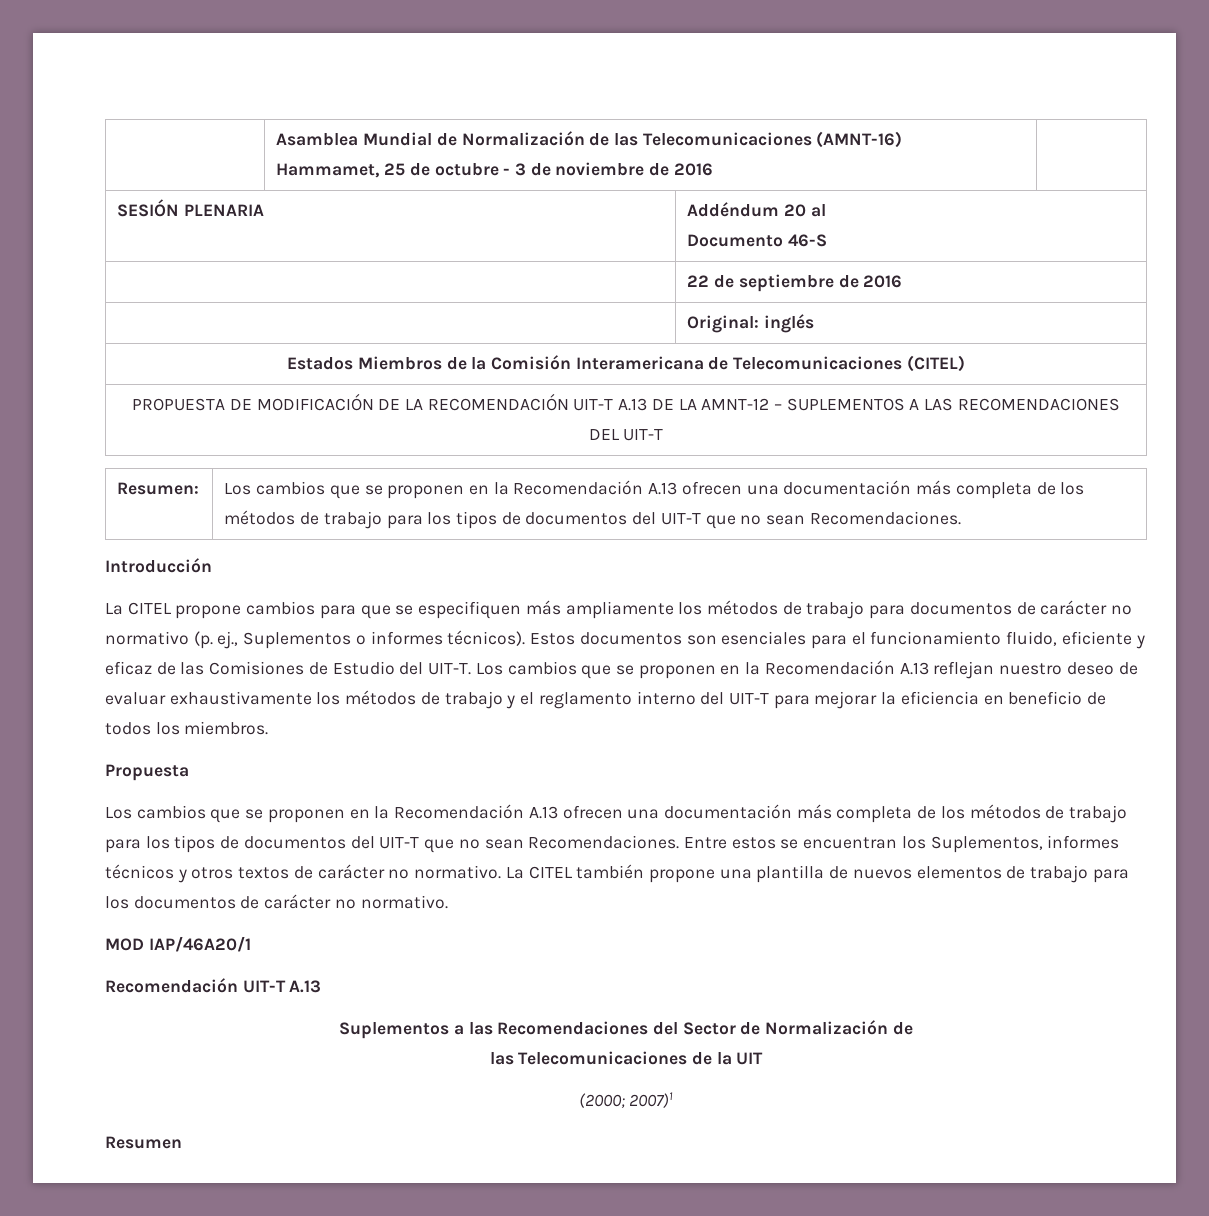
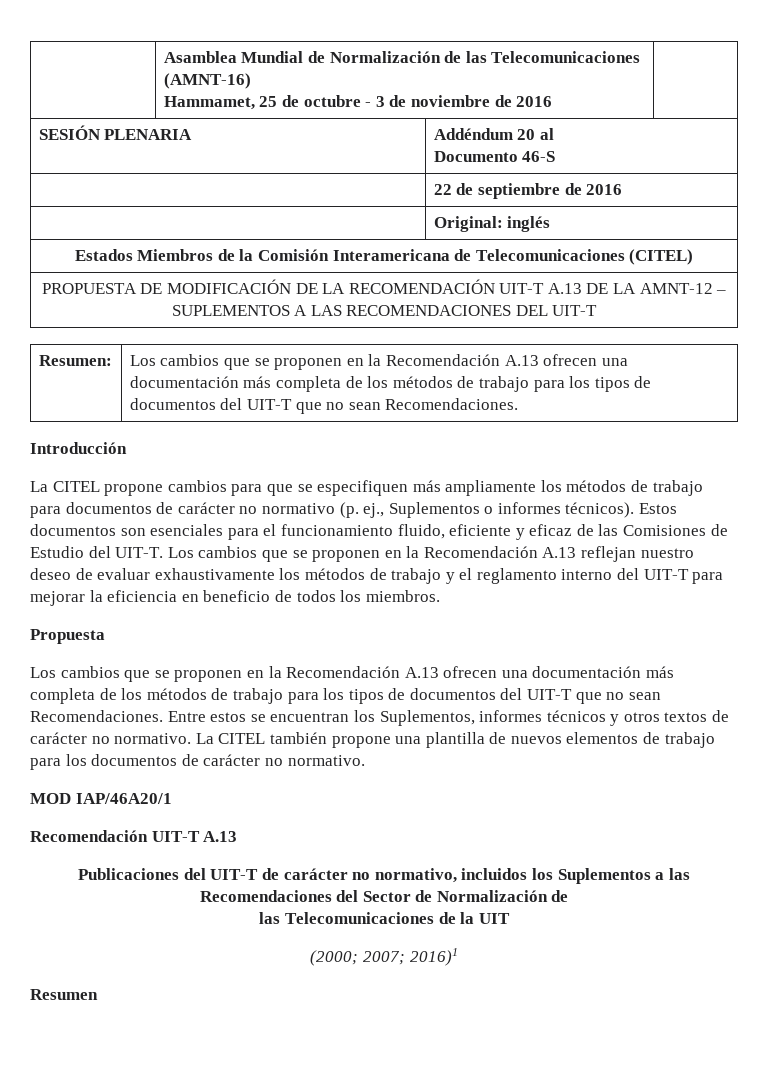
(322, 986) none -> [78,868,553,883] Publicaciones del UIT-T de carácter no normativo, incluidos los
[629,1092,674,1108] 2007)1 -> [362,948,458,966] 2007; 2016)1

